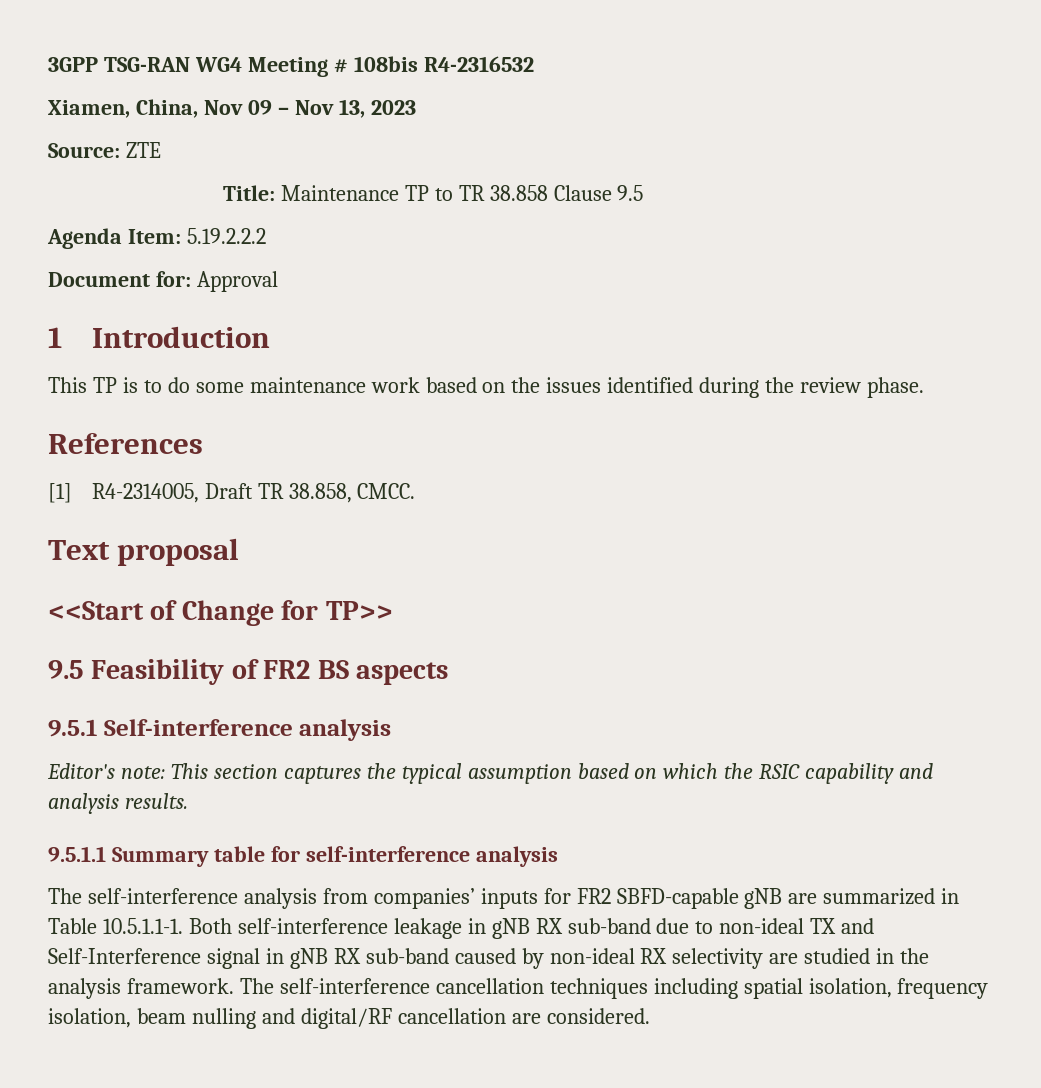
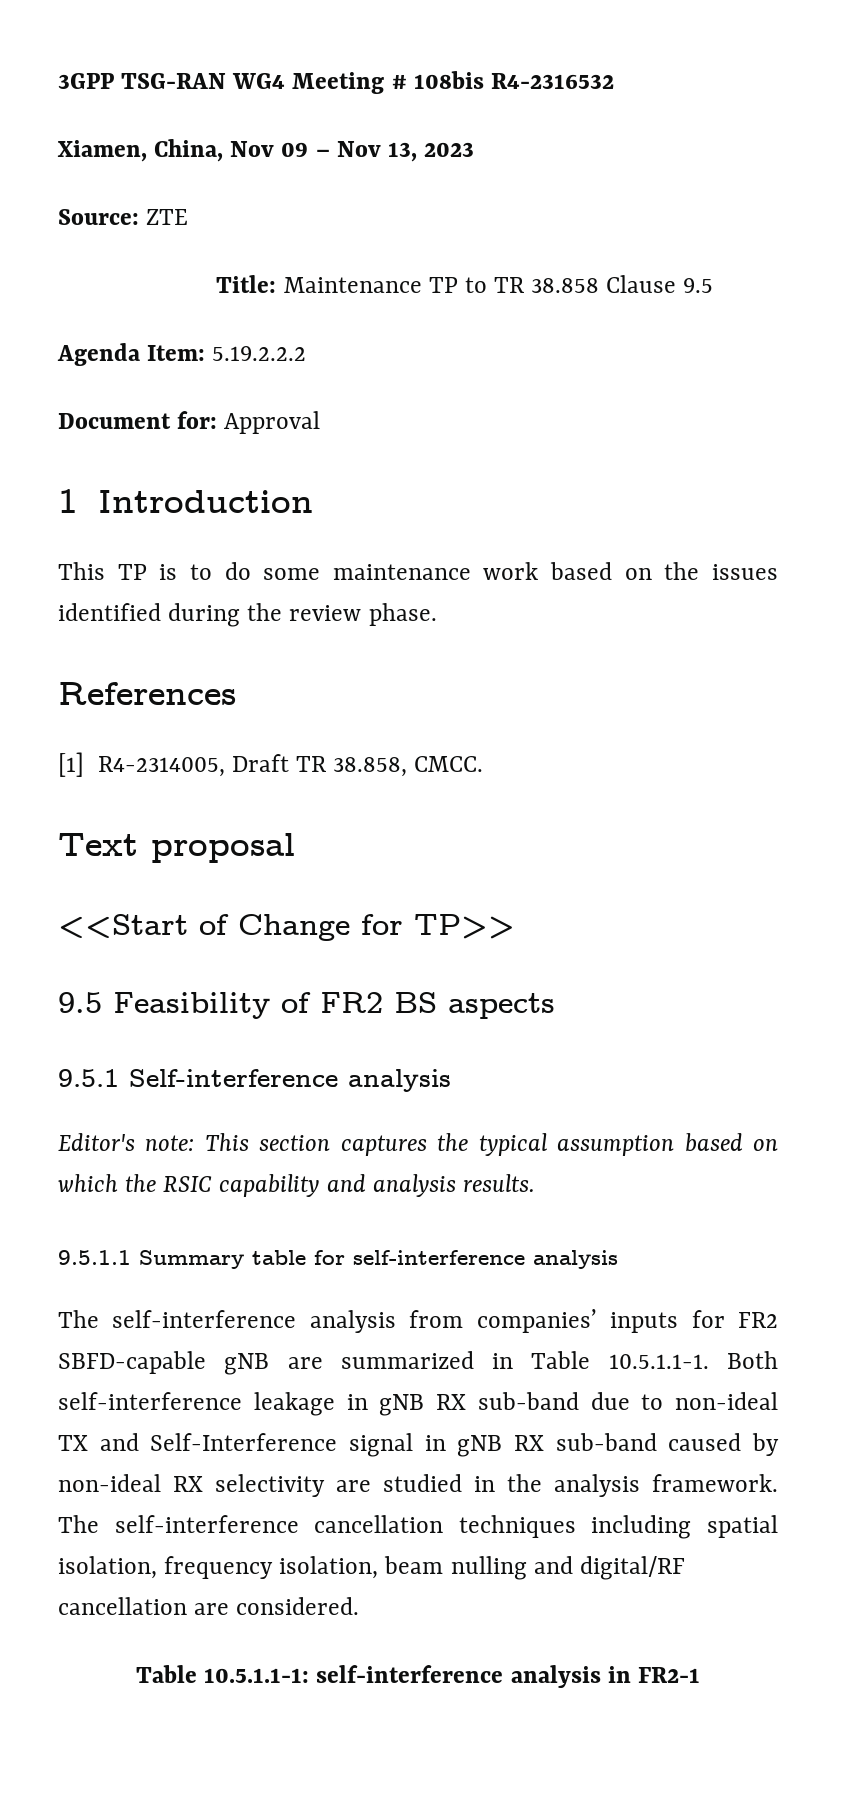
(650, 1016) none -> [136,1665,700,1688] // Table 10.5.1.1-1: self-interference analysis in FR2-1

